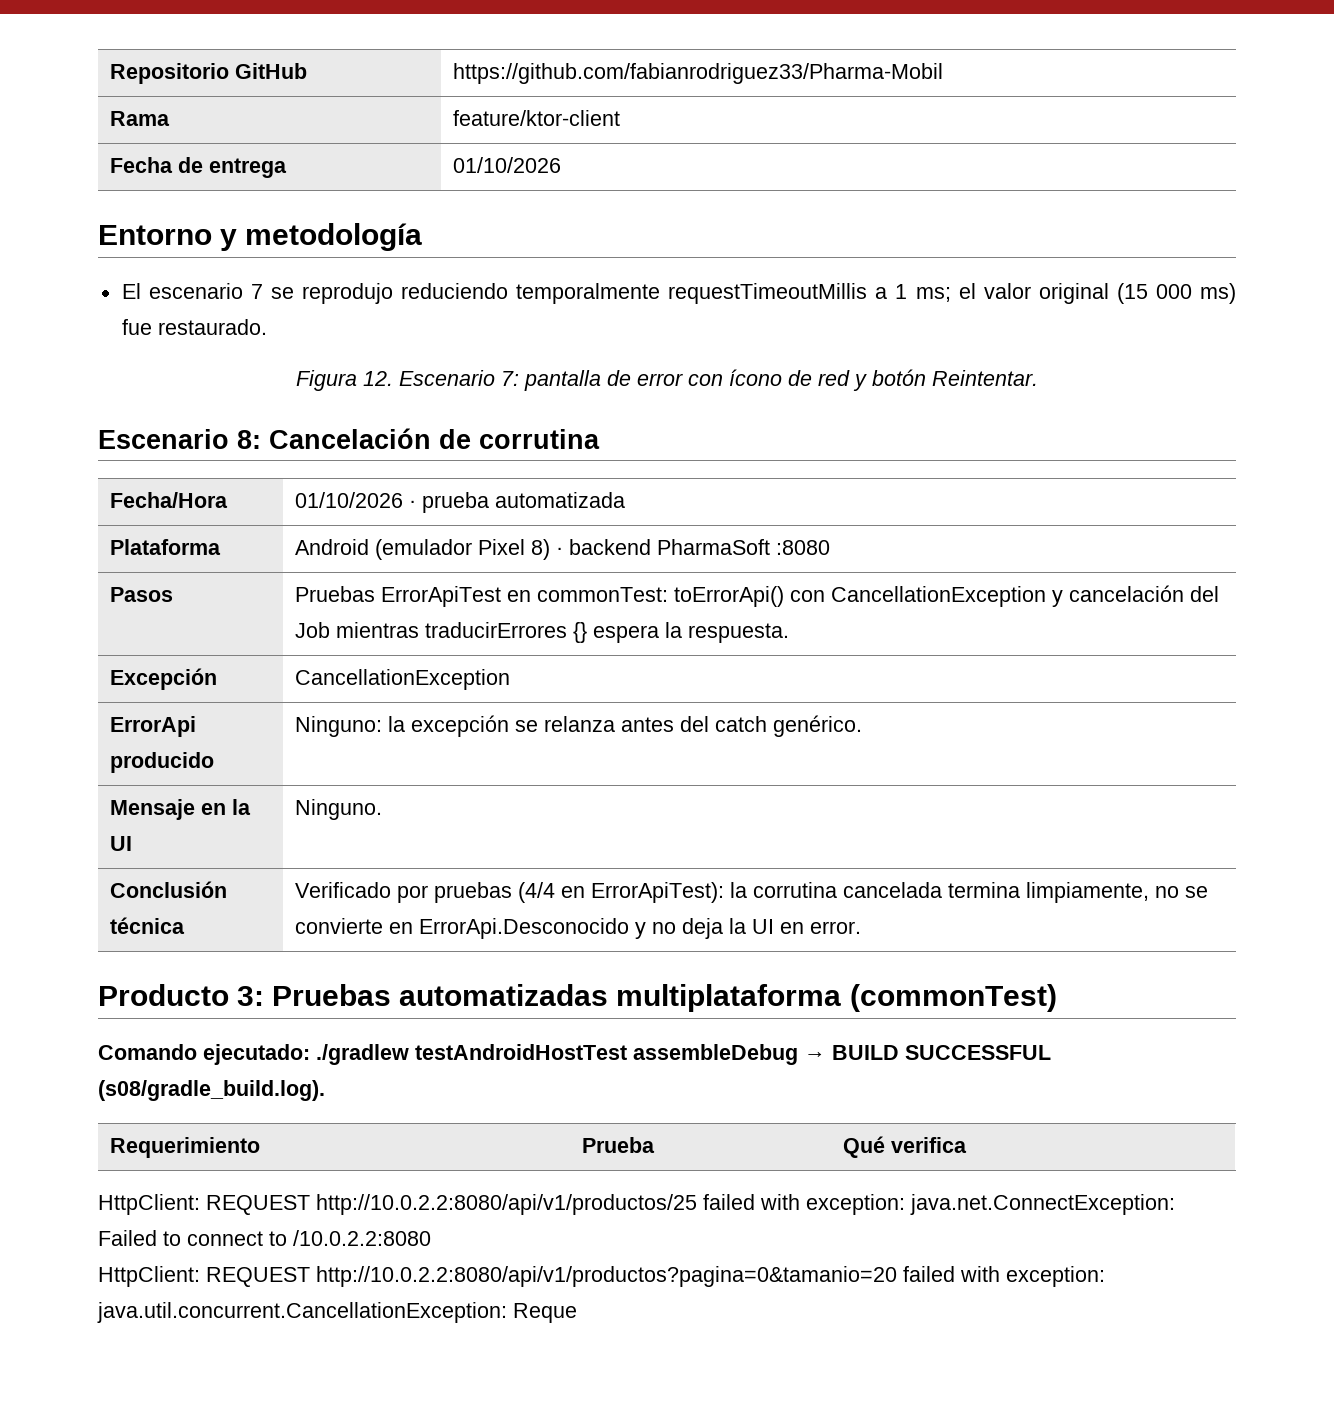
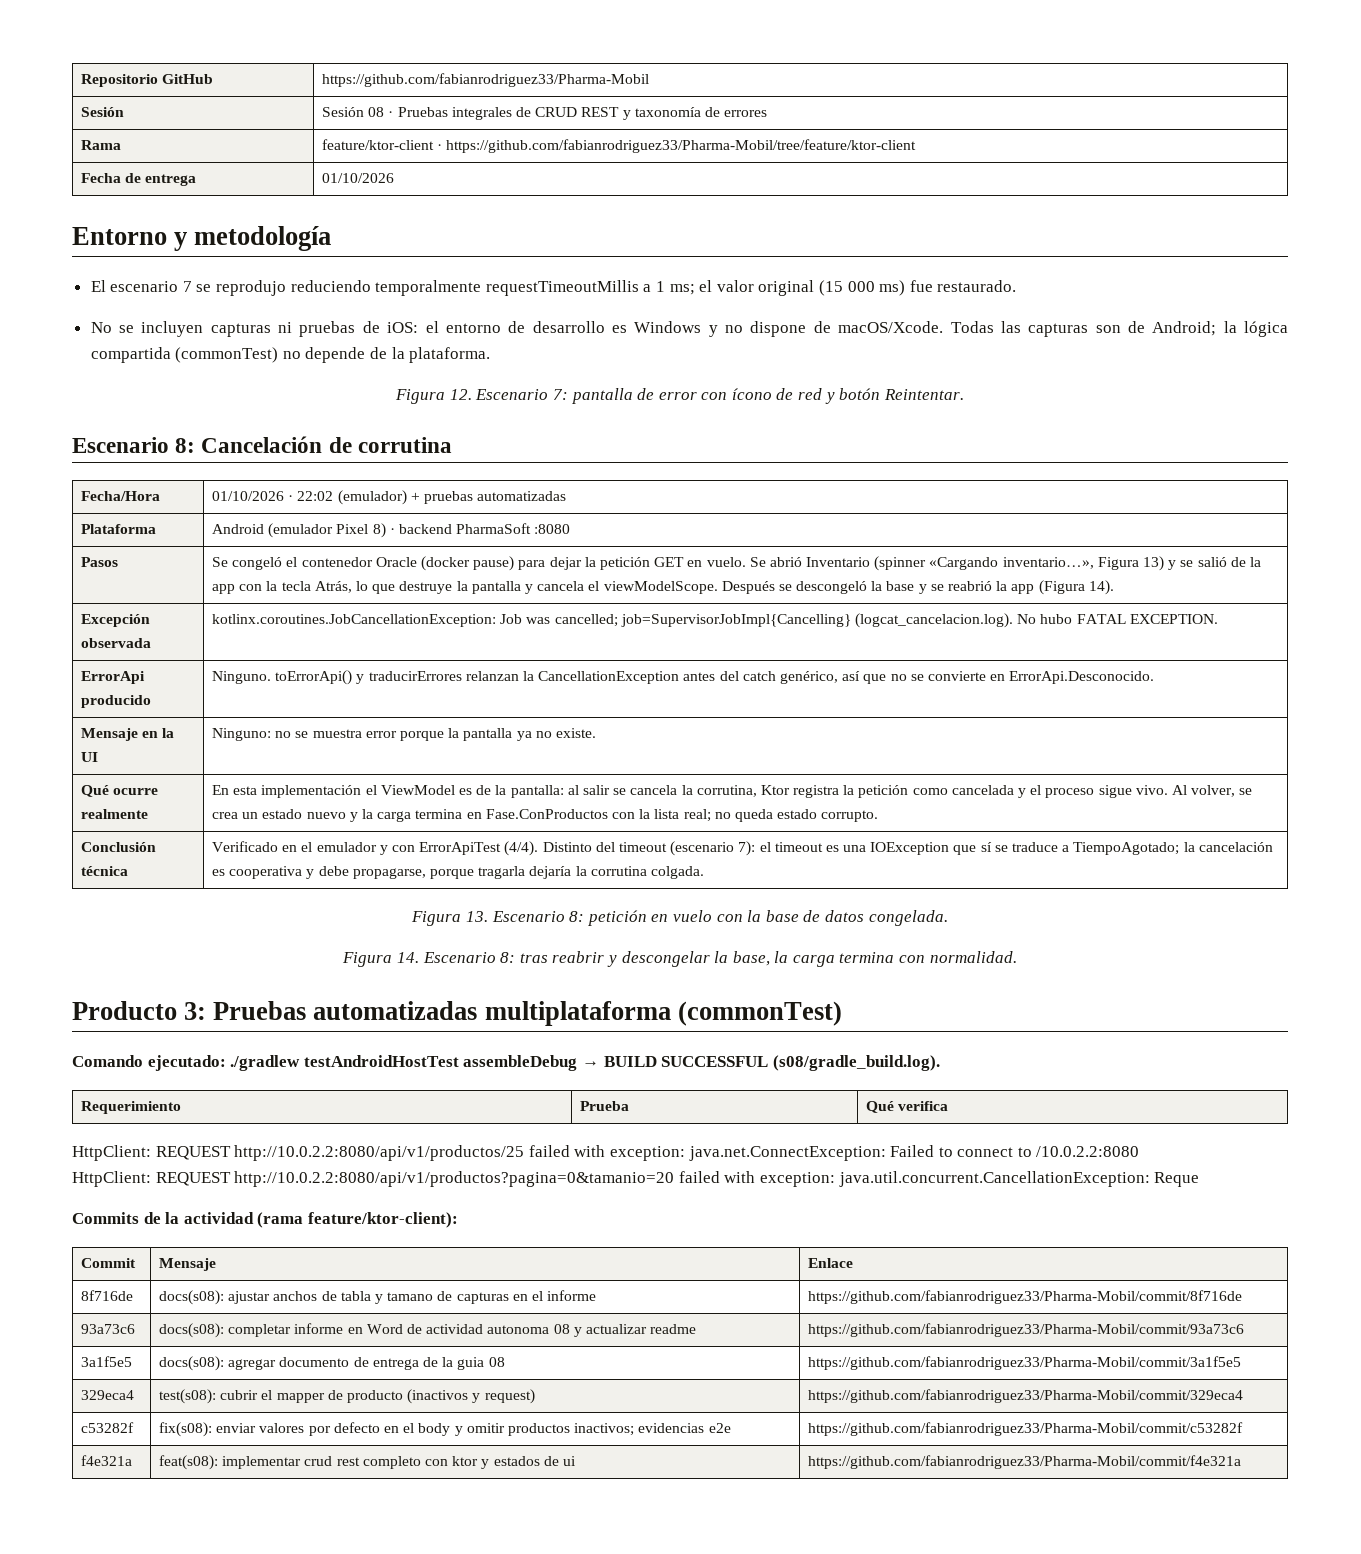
(943, 73) none -> [81,107,125,117] [322,107,768,120] // Sesión | Sesión 08 · Pruebas integrales de CRUD REST y taxonomía de errores
(620, 118) none -> [437,139,917,153] · https://github.com/fabianrodriguez33/Pharma-Mobil/tree/feature/ktor-client
(267, 327) none -> [90,321,1288,337] [90,347,491,363] // No se incluyen capturas ni pruebas de iOS: el entorno de desarrollo es Windows y no dispone de macOS/Xcode. Todas las capturas son de Android; la lógica compartida (commonTest) no depende de la plataforma.
[421,492,625,513] prueba automatizada -> [297,490,567,505] 22:02 (emulador) + pruebas automatizadas
[294,585,1219,607] [294,622,789,643] [109,668,217,690] [294,669,510,690] [109,716,196,737] [109,752,214,773] [294,715,862,737] [109,799,251,820] [109,836,132,851] [294,799,382,820] [109,881,227,898] [109,917,185,934] [294,882,1208,903] [294,918,861,939] Pruebas ErrorApiTest en commonTest: toErrorApi() con CancellationException y cancelación del Job mientras traducirErrores {} espera la respuesta. // Excepción | CancellationException // ErrorApi producido | Ninguno: la excepción se relanza antes del catch genérico. // Mensaje en la UI | Ninguno. // Conclusión técnica | Verificado por pruebas (4/4 en ErrorApiTest): la corrutina cancelada termina limpiamente, no se convierte en ErrorApi.Desconocido y no deja la UI en error. -> [212,556,1261,571] [212,580,1114,595] [81,614,151,627] [81,638,152,648] [212,613,1218,628] [81,671,146,684] [81,695,152,708] [212,670,1155,685] [81,728,175,741] [81,752,99,762] [212,728,596,741] [81,785,159,797] [81,809,149,819] [212,785,1253,798] [212,809,879,822] [81,842,157,852] [81,866,129,876] [212,841,1273,856] [212,866,704,879] [411,910,948,926] [342,951,1017,967] Se congeló el contenedor Oracle (docker pause) para dejar la petición GET en vuelo. Se abrió Inventario (spinner «Cargando inventario…», Figura 13) y se salió de la app con la tecla Atrás, lo que destruye la pantalla y cancela el viewModelScope. Después se descongeló la base y se reabrió la app (Figura 14). // Excepción observada | kotlinx.coroutines.JobCancellationException: Job was cancelled; job=SupervisorJobImpl{Cancelling} (logcat_cancelacion.log). No hubo FATAL EXCEPTION. // ErrorApi producido | Ninguno. toErrorApi() y traducirErrores relanzan la CancellationException antes del catch genérico, así que no se convierte en ErrorApi.Desconocido. // Mensaje en la UI | Ninguno: no se muestra error porque la pantalla ya no existe. // Qué ocurre realmente | En esta implementación el ViewModel es de la pantalla: al salir se cancela la corrutina, Ktor registra la petición como cancelada y el proceso sigue vivo. Al volver, se crea un estado nuevo y la carga termina en Fase.ConProductos con la lista real; no queda estado corrupto. // Conclusión técnica | Verificado en el emulador y con ErrorApiTest (4/4). Distinto del timeout (escenario 7): el timeout es una IOException que sí se traduce a TiempoAgotado; la cancelación es cooperativa y debe propagarse, porque tragarla dejaría la corrutina colgada. // Figura 13. Escenario 8: petición en vuelo con la base de datos congelada. // Figura 14. Escenario 8: tras reabrir y descongelar la base, la carga termina con normalidad.
(577, 1313) none -> [72,1212,458,1228] [81,1258,137,1268] [159,1258,217,1271] [808,1258,854,1268] [81,1290,134,1301] [159,1290,597,1305] [808,1290,1243,1304] [81,1324,136,1334] [159,1323,697,1338] [808,1323,1245,1337] [81,1356,133,1367] [159,1356,505,1371] [808,1356,1242,1370] [81,1390,135,1400] [159,1389,535,1404] [808,1389,1244,1403] [81,1422,135,1433] [159,1422,731,1437] [808,1422,1244,1436] [81,1455,133,1466] [159,1455,576,1470] [808,1455,1242,1469] // Commits de la actividad (rama feature/ktor-client): // Commit | Mensaje | Enlace // 8f716de | docs(s08): ajustar anchos de tabla y tamano de capturas en el informe | https://github.com/fabianrodriguez33/Pharma-Mobil/commit/8f716de // 93a73c6 | docs(s08): completar informe en Word de actividad autonoma 08 y actualizar readme | https://github.com/fabianrodriguez33/Pharma-Mobil/commit/93a73c6 // 3a1f5e5 | docs(s08): agregar documento de entrega de la guia 08 | https://github.com/fabianrodriguez33/Pharma-Mobil/commit/3a1f5e5 // 329eca4 | test(s08): cubrir el mapper de producto (inactivos y request) | https://github.com/fabianrodriguez33/Pharma-Mobil/commit/329eca4 // c53282f | fix(s08): enviar valores por defecto en el body y omitir productos inactivos; evidencias e2e | https://github.com/fabianrodriguez33/Pharma-Mobil/commit/c53282f // f4e321a | feat(s08): implementar crud rest completo con ktor y estados de ui | https://github.com/fabianrodriguez33/Pharma-Mobil/commit/f4e321a

